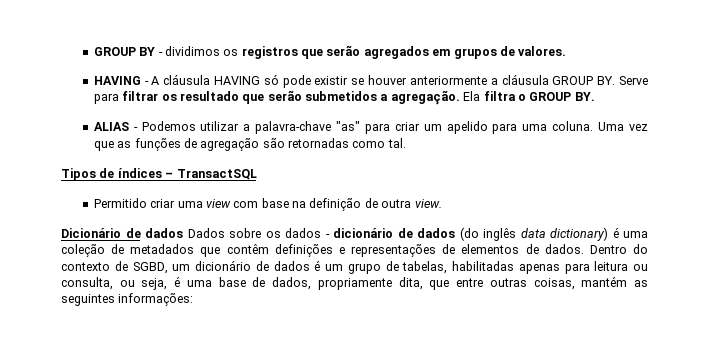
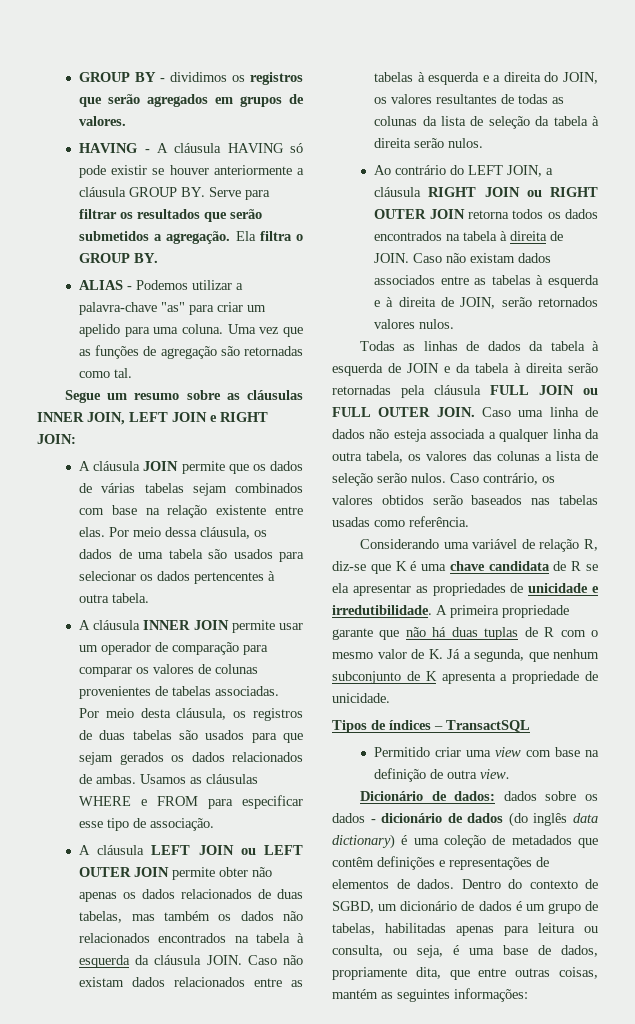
[179,91,239,101] resultado -> [137,209,201,219] resultados
(406, 143) none -> [65,390,303,403] [37,412,268,425] [37,434,76,444] [79,461,303,474] [79,483,303,496] [79,505,303,518] [79,527,268,539] [79,549,304,562] [79,571,276,584] [79,593,150,603] [79,620,303,633] [79,642,269,655] [79,664,259,677] [79,686,280,699] [79,708,303,721] [79,730,303,743] [79,752,303,765] [79,774,259,784] [79,795,303,809] [79,818,215,831] [79,845,303,855] [79,867,273,880] [79,889,303,902] [79,911,303,923] [79,933,304,943] [79,955,303,968] [79,977,303,987] [374,72,598,85] [374,94,565,104] [374,116,599,129] [374,138,484,148] [374,165,554,177] [374,187,598,197] [374,209,598,219] [374,231,564,241] [374,253,552,263] [374,275,599,288] [374,297,598,309] [374,319,455,329] [360,341,599,351] [332,363,598,376] [332,385,598,398] [332,407,598,417] [332,429,599,442] [332,451,598,463] [332,473,555,486] [332,495,598,505] [332,516,469,527] [360,539,598,552] [332,561,598,574] [332,583,599,596] [332,605,569,618] [332,627,598,640] [332,649,599,662] [332,671,598,684] [332,693,390,703] // Segue um resumo sobre as cláusulas INNER JOIN, LEFT JOIN e RIGHT JOIN: // A cláusula JOIN permite que os dados de várias tabelas sejam combinados com base na relação existente entre elas. Por meio dessa cláusula, os dados de uma tabela são usados para selecionar os dados pertencentes à outra tabela. // A cláusula INNER JOIN permite usar um operador de comparação para comparar os valores de colunas provenientes de tabelas associadas. Por meio desta cláusula, os registros de duas tabelas são usados para que sejam gerados os dados relacionados de ambas. Usamos as cláusulas WHERE e FROM para especificar esse tipo de associação. // A cláusula LEFT JOIN ou LEFT OUTER JOIN permite obter não apenas os dados relacionados de duas tabelas, mas também os dados não relacionados encontrados na tabela à esquerda da cláusula JOIN. Caso não existam dados relacionados entre as tabelas à esquerda e a direita do JOIN, os valores resultantes de todas as colunas da lista de seleção da tabela à direita serão nulos. // Ao contrário do LEFT JOIN, a cláusula RIGHT JOIN ou RIGHT OUTER JOIN retorna todos os dados encontrados na tabela à direita de JOIN. Caso não existam dados associados entre as tabelas à esquerda e à direita de JOIN, serão retornados valores nulos. // Todas as linhas de dados da tabela à esquerda de JOIN e da tabela à direita serão retornadas pela cláusula FULL JOIN ou FULL OUTER JOIN. Caso uma linha de dados não esteja associada a qualquer linha da outra tabela, os valores das colunas a lista de seleção serão nulos. Caso contrário, os valores obtidos serão baseados nas tabelas usadas como referência. // Considerando uma variável de relação R, diz-se que K é uma chave candidata de R se ela apresentar as propriedades de unicidade e irredutibilidade. A primeira propriedade garante que não há duas tuplas de R com o mesmo valor de K. Já a segunda, que nenhum subconjunto de K apresenta a propriedade de unicidade.
[145,228,225,238] dados Dados -> [454,791,537,801] dados: dados

